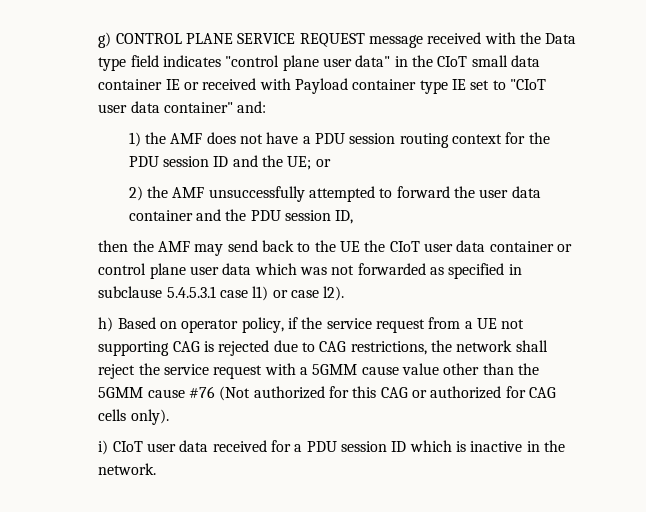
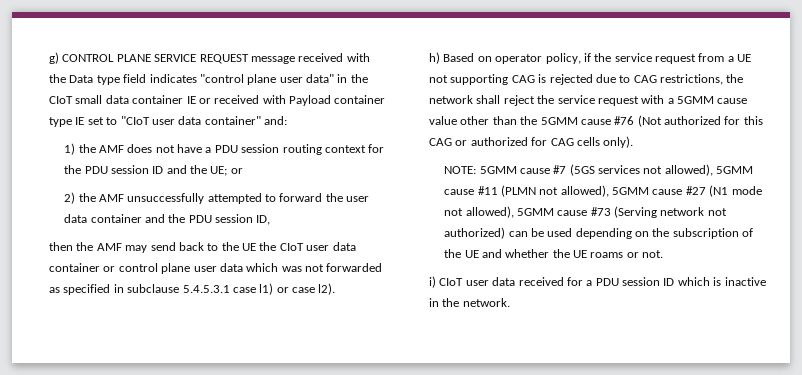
(169, 417) none -> [444,164,754,176] [444,185,762,197] [444,206,727,218] [444,227,754,239] [444,249,664,258] // NOTE: 5GMM cause #7 (5GS services not allowed), 5GMM cause #11 (PLMN not allowed), 5GMM cause #27 (N1 mode not allowed), 5GMM cause #73 (Serving network not authorized) can be used depending on the subscription of the UE and whether the UE roams or not.

